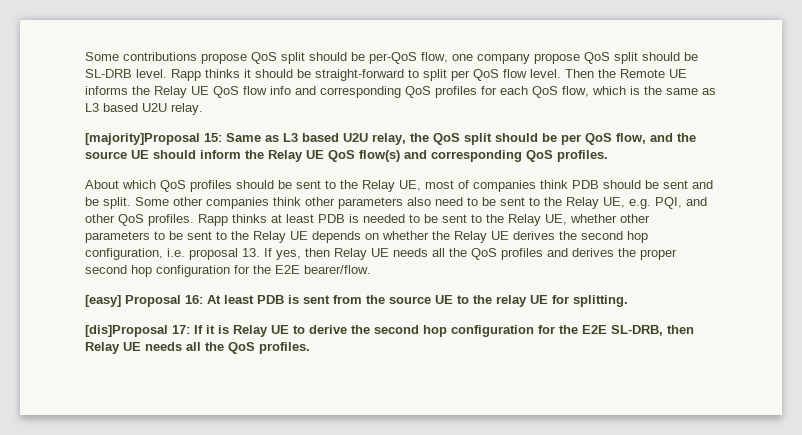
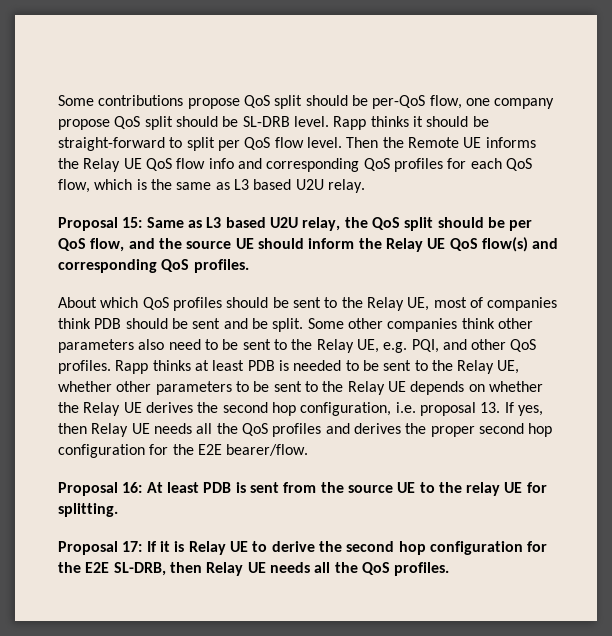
[85,133,200,145] [majority]Proposal -> [58,217,118,231] Proposal
[85,295,121,307] [easy] -> (309, 450) none
[85,325,168,337] [dis]Proposal -> [58,541,118,555] Proposal

